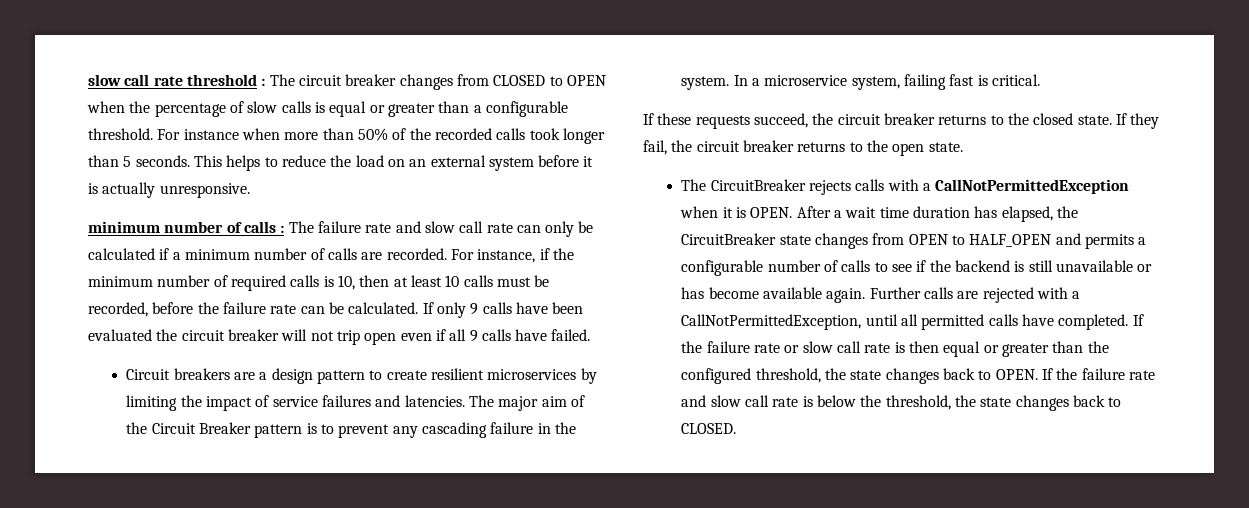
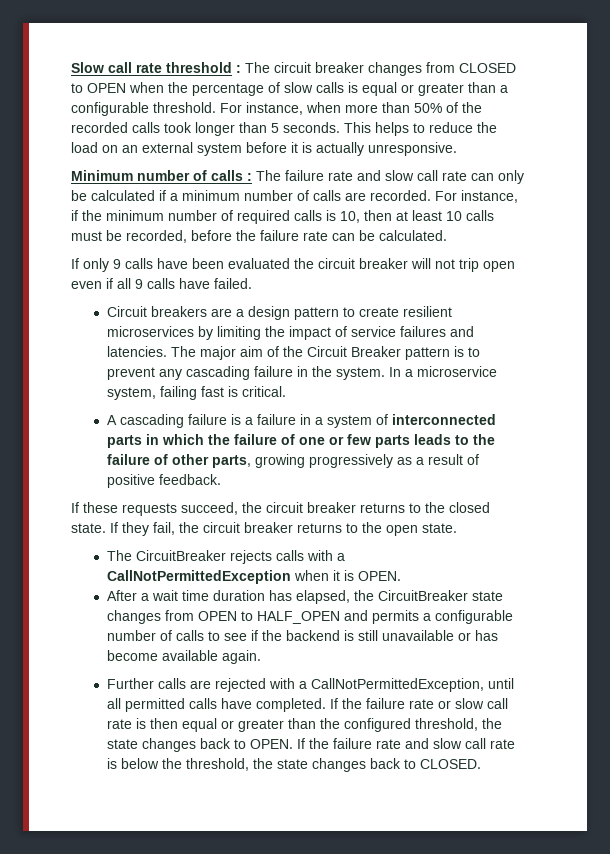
[88,74,121,86] slow -> [71,62,104,73] Slow
[183,129,239,140] instance -> [246,102,303,115] instance,
[88,221,160,233] minimum -> [71,170,133,181] Minimum
(419, 308) none -> (447, 235) //
(1040, 80) none -> [106,414,496,428] [106,434,495,448] [106,454,479,468] [106,474,221,488] // A cascading failure is a failure in a system of interconnected parts in which the failure of one or few parts leads to the failure of other parts, growing progressively as a result of positive feedback.
(793, 212) none -> (401, 576) //
(866, 295) none -> (261, 657) //

